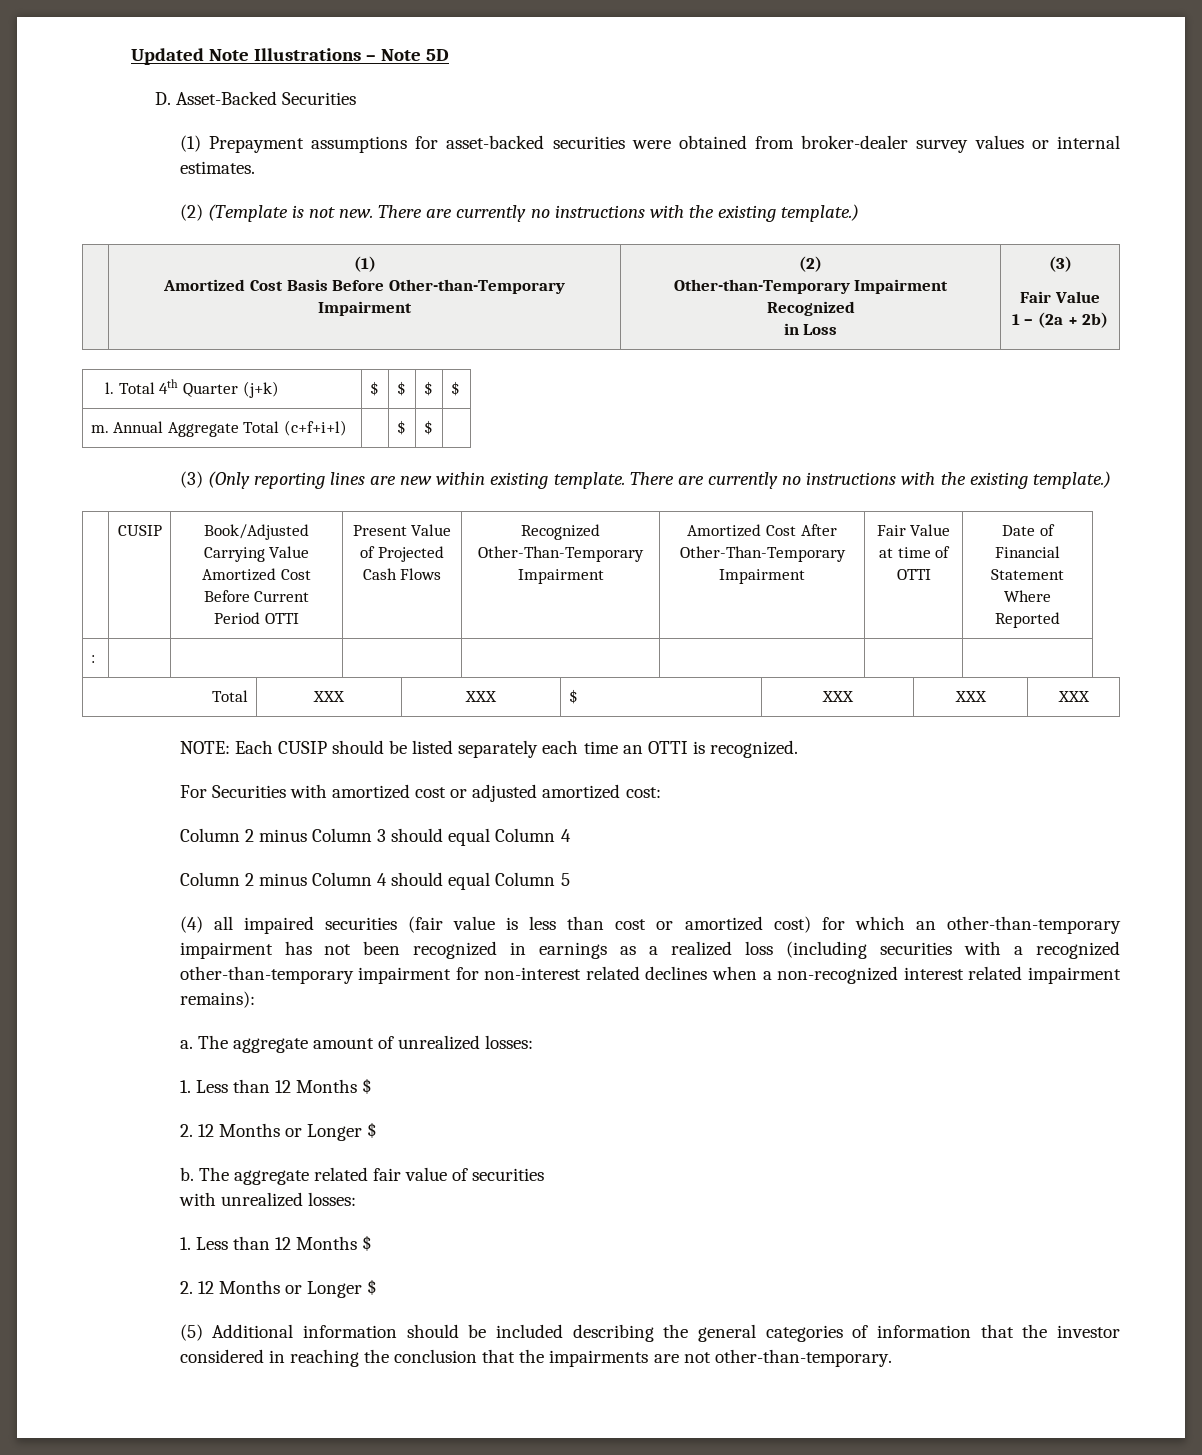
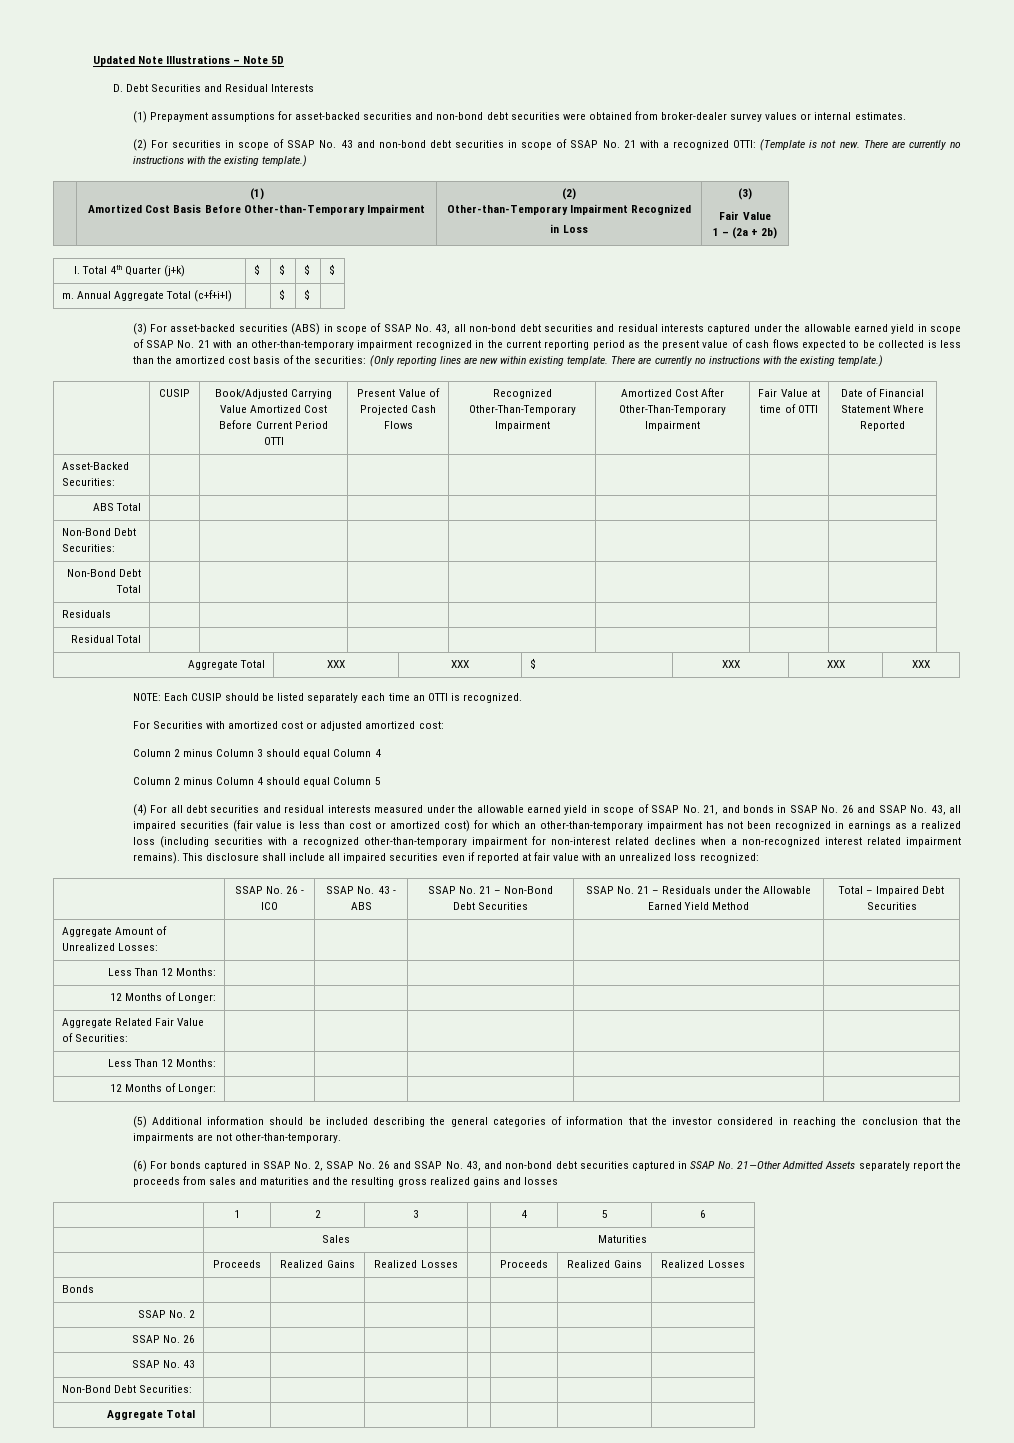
[176,91,357,105] Asset-Backed Securities -> [125,84,315,92] Debt Securities and Residual Interests
(625, 142) none -> [415,112,560,120] and non-bond debt securities
(203, 212) none -> [150,139,757,150] For securities in scope of SSAP No. 43 and non-bond debt securities in scope of SSAP No. 21 with a recognized OTTI:
(203, 479) none -> [150,323,961,335] [132,339,961,350] [132,355,367,364] For asset-backed securities (ABS) in scope of SSAP No. 43, all non-bond debt securities and residual interests captured under the allowable earned yield in scope of SSAP No. 21 with an other-than-temporary impairment recognized in the current reporting period as the present value of cash flows expected to be collected is less than the amortized cost basis of the securities:
[90,655,95,663] : | | | | | | | // -> [61,462,129,470] [61,478,115,486] [93,503,142,511] [61,528,136,536] [61,544,115,552] [67,569,142,577] [116,585,142,593] [61,610,111,618] [71,635,142,643] [188,660,239,670] Asset-Backed Securities: | | | | | | | // ABS Total | | | | | | | // Non-Bond Debt Securities: | | | | | | | // Non-Bond Debt Total | | | | | | | // Residuals | | | | | | | // Residual Total | | | | | | | // Aggregate
(203, 924) none -> [150,804,946,815] For all debt securities and residual interests measured under the allowable earned yield in scope of SSAP No. 21, and bonds in SSAP No. 26 and SSAP No. 43,
[179,991,255,1008] [179,1035,534,1053] [179,1078,373,1094] [179,1122,378,1141] [179,1167,545,1185] [178,1192,356,1207] [179,1235,373,1251] [179,1279,378,1298] remains): // a. The aggregate amount of unrealized losses: // 1. Less than 12 Months $ // 2. 12 Months or Longer $ // b. The aggregate related fair value of securities // with unrealized losses: // 1. Less than 12 Months $ // 2. 12 Months or Longer $ -> [132,852,759,864] [234,886,305,894] [261,902,278,910] [326,886,396,894] [350,902,372,910] [427,886,554,894] [452,902,529,910] [585,886,812,894] [647,902,750,910] [837,886,945,896] [866,902,917,910] [61,926,168,937] [61,943,158,951] [107,968,217,976] [109,992,217,1003] [61,1018,205,1028] [61,1033,128,1042] [107,1059,217,1067] [109,1083,217,1094] remains). This disclosure shall include all impaired securities even if reported at fair value with an unrealized loss recognized: // | SSAP No. 26 - ICO | SSAP No. 43 - ABS | SSAP No. 21 – Non-Bond Debt Securities | SSAP No. 21 – Residuals under the Allowable Earned Yield Method | Total – Impaired Debt Securities // Aggregate Amount of Unrealized Losses: | | | | | // Less Than 12 Months: | | | | | // 12 Months of Longer: | | | | | // Aggregate Related Fair Value of Securities: | | | | | // Less Than 12 Months: | | | | | // 12 Months of Longer: | | | | |
(892, 1358) none -> [132,1160,961,1172] [132,1176,558,1187] [234,1210,240,1218] [314,1210,321,1218] [413,1210,419,1218] [521,1210,527,1218] [601,1210,608,1218] [700,1210,706,1218] [321,1235,350,1243] [598,1235,647,1243] [213,1260,261,1268] [280,1260,355,1268] [374,1260,458,1268] [500,1260,548,1268] [567,1260,642,1268] [661,1260,745,1268] [61,1285,94,1293] [137,1310,196,1318] [131,1335,196,1343] [131,1360,196,1368] [61,1385,193,1393] [107,1410,196,1420] // (6) For bonds captured in SSAP No. 2, SSAP No. 26 and SSAP No. 43, and non-bond debt securities captured in SSAP No. 21—Other Admitted Assets separately report the proceeds from sales and maturities and the resulting gross realized gains and losses // | 1 | 2 | 3 | | 4 | 5 | 6 // | Sales | | Maturities // | Proceeds | Realized Gains | Realized Losses | | Proceeds | Realized Gains | Realized Losses // Bonds | | | | | | | // SSAP No. 2 | | | | | | | // SSAP No. 26 | | | | | | | // SSAP No. 43 | | | | | | | // Non-Bond Debt Securities: | | | | | | | // Aggregate Total | | | | | | |

